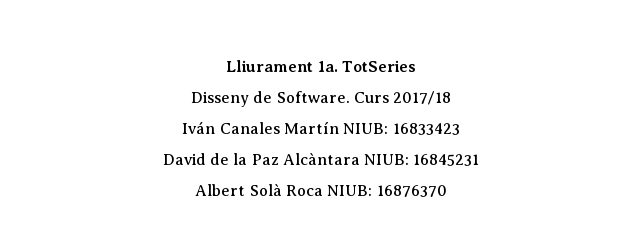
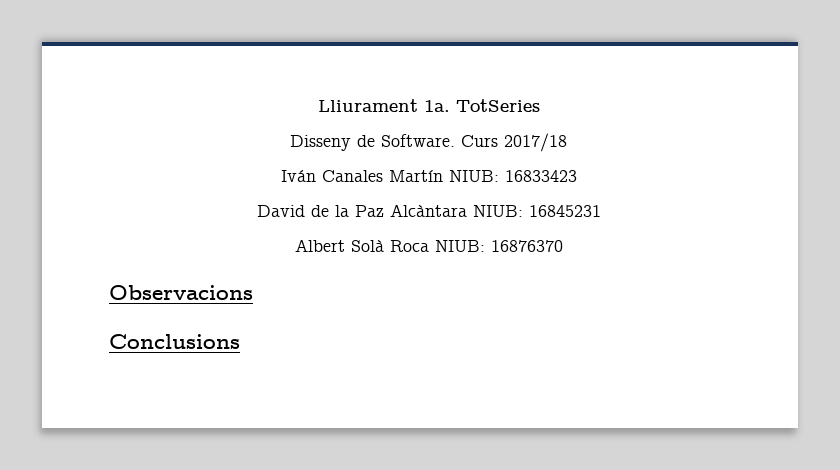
(447, 191) none -> [109,285,253,300] [109,334,240,349] // Observacions // Conclusions

